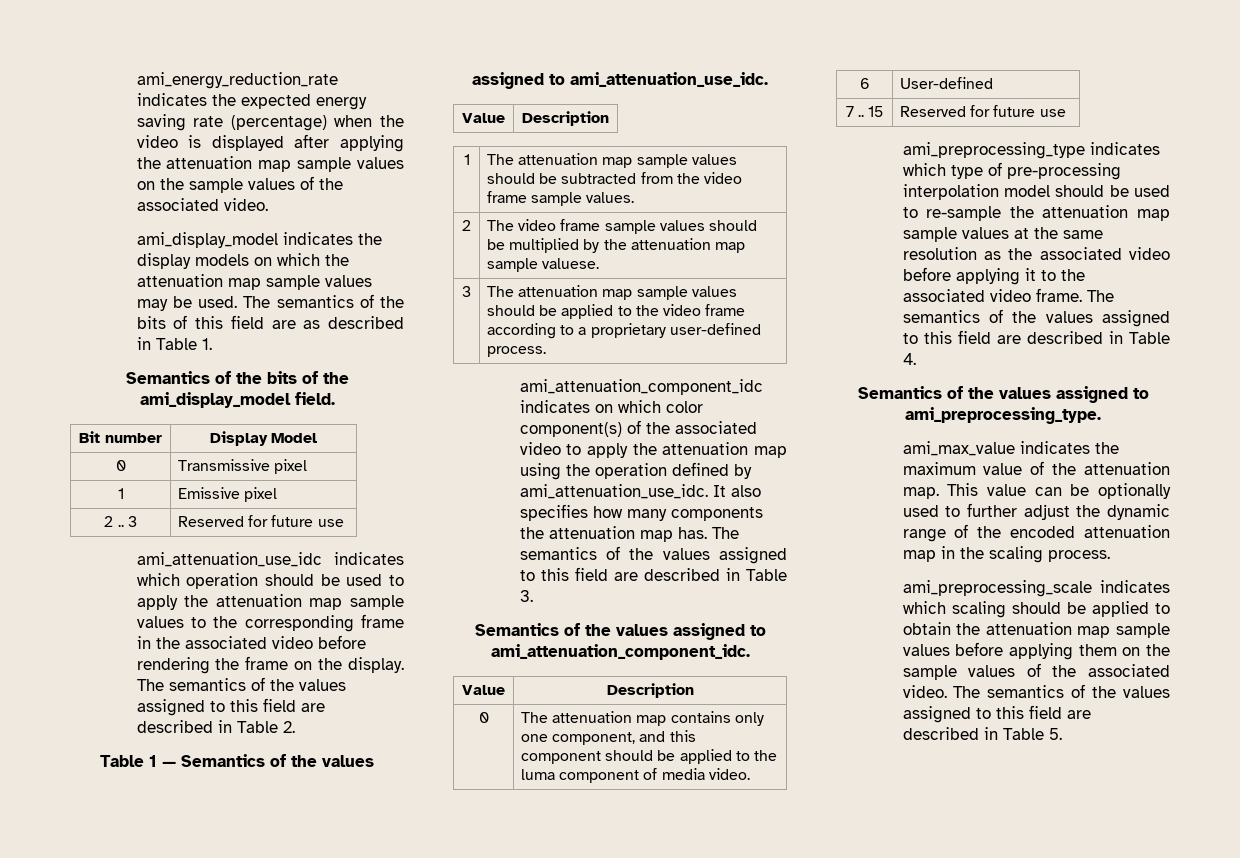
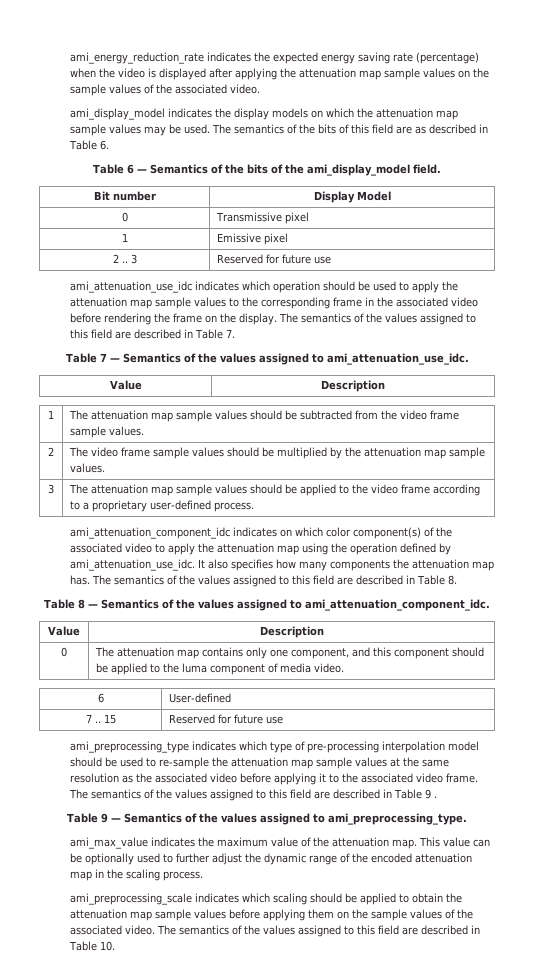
[201,338,212,350] 1. // -> [100,140,110,150] [93,164,147,174] 6. // Table 6 —
[282,721,295,733] [100,755,157,767] 2. // Table 1 -> [226,329,236,338] [65,353,107,363] 7. // Table 7
[542,258,600,269] valuese. -> [70,463,106,473] values.
[519,590,533,602] 3. // -> [448,575,458,585] [44,599,98,609] 8. // Table 8 —
[902,353,916,365] 4. // -> [425,789,438,799] [67,813,121,823] 9 . // Table 9 —
[1048,728,1062,740] 5. -> [100,941,116,951] 10.

